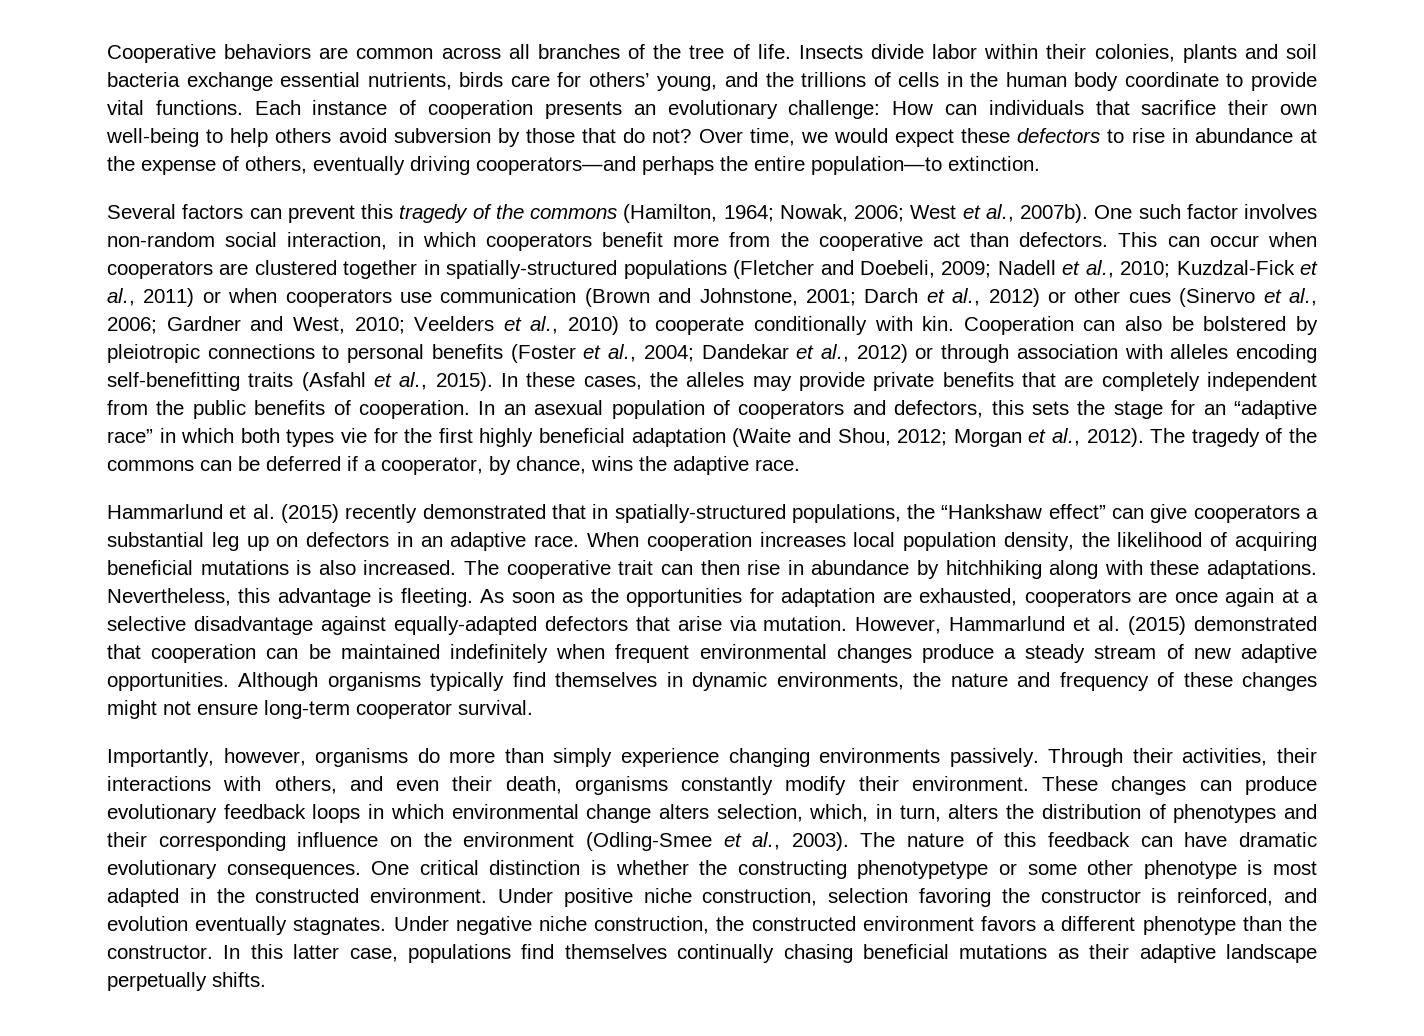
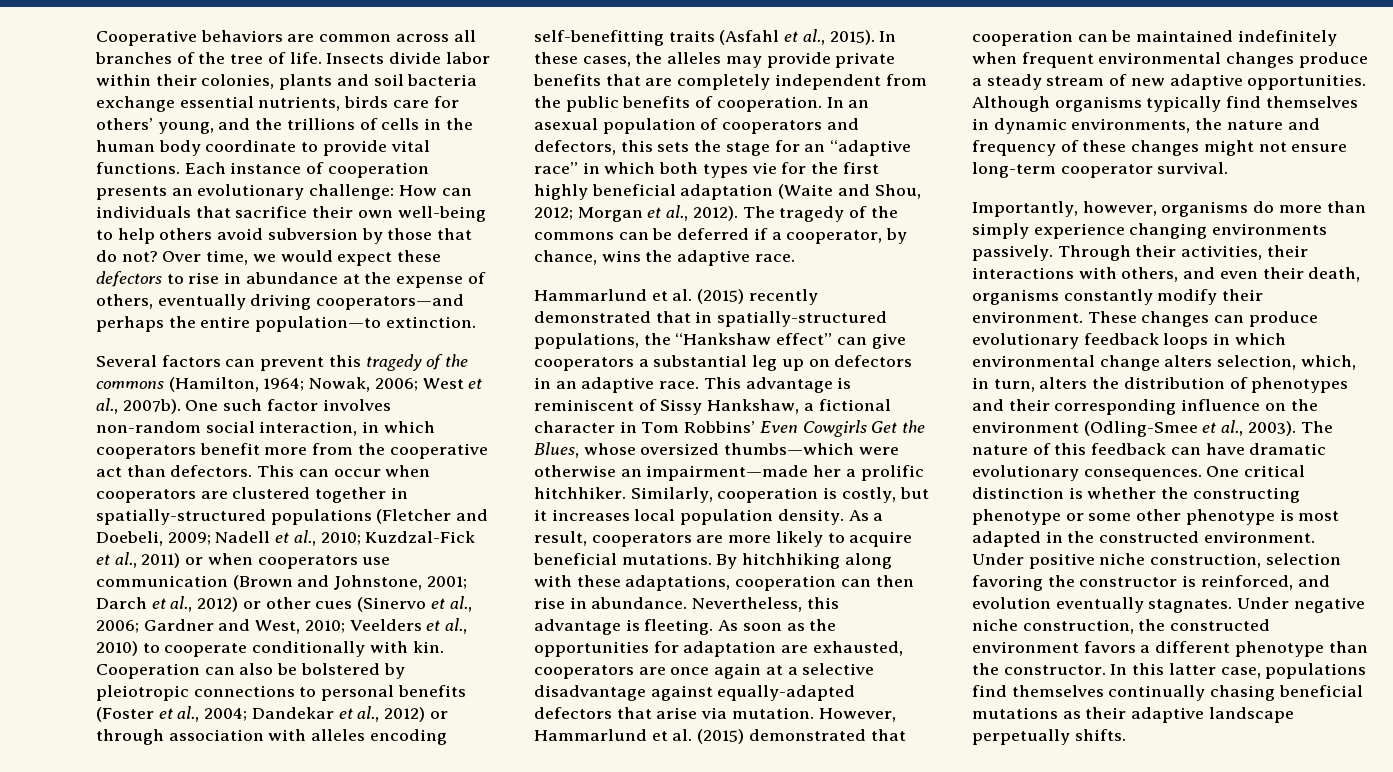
[587,532,1318,551] [107,560,1317,579] When cooperation increases local population density, the likelihood of acquiring beneficial mutations is also increased. The cooperative trait can then rise in abundance by hitchhiking along with these adaptations. -> [703,377,852,393] [534,399,891,415] [534,420,926,437] [534,442,899,458] [534,465,924,481] [534,487,929,503] [534,509,884,525] [534,531,913,547] [533,553,892,569] [534,575,914,591] [534,597,688,609] This advantage is reminiscent of Sissy Hankshaw, a fictional character in Tom Robbins’ Even Cowgirls Get the Blues, whose oversized thumbs—which were otherwise an impairment—made her a prolific hitchhiker. Similarly, cooperation is costly, but it increases local population density. As a result, cooperators are more likely to acquire beneficial mutations. By hitchhiking along with these adaptations, cooperation can then rise in abundance.
[857,860,989,879] phenotypetype -> [972,509,1061,525] phenotype

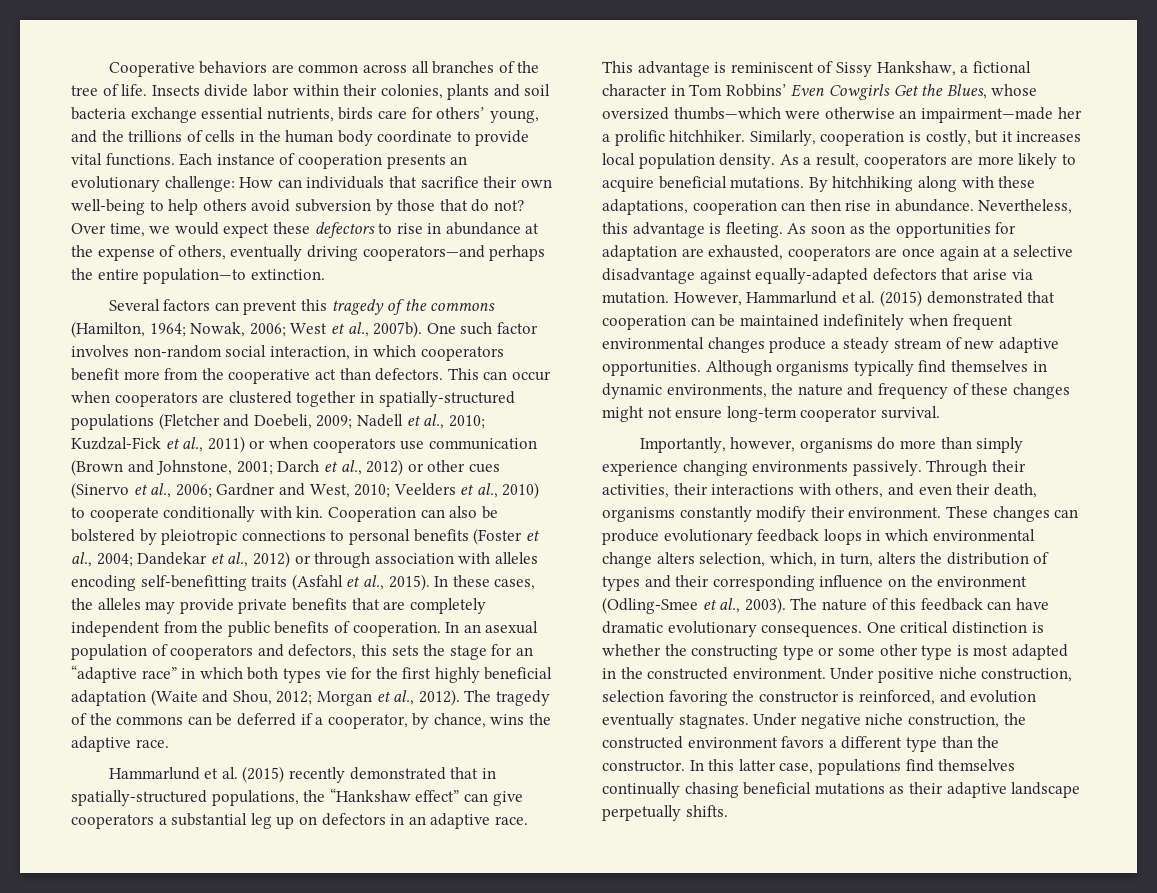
[1251,377,1349,393] phenotypes -> [602,576,640,591] types
[972,509,1061,525] phenotype -> [782,645,814,660] type
[1185,509,1275,525] phenotype -> [921,645,953,660] type
[1234,641,1324,657] phenotype -> [905,737,937,752] type

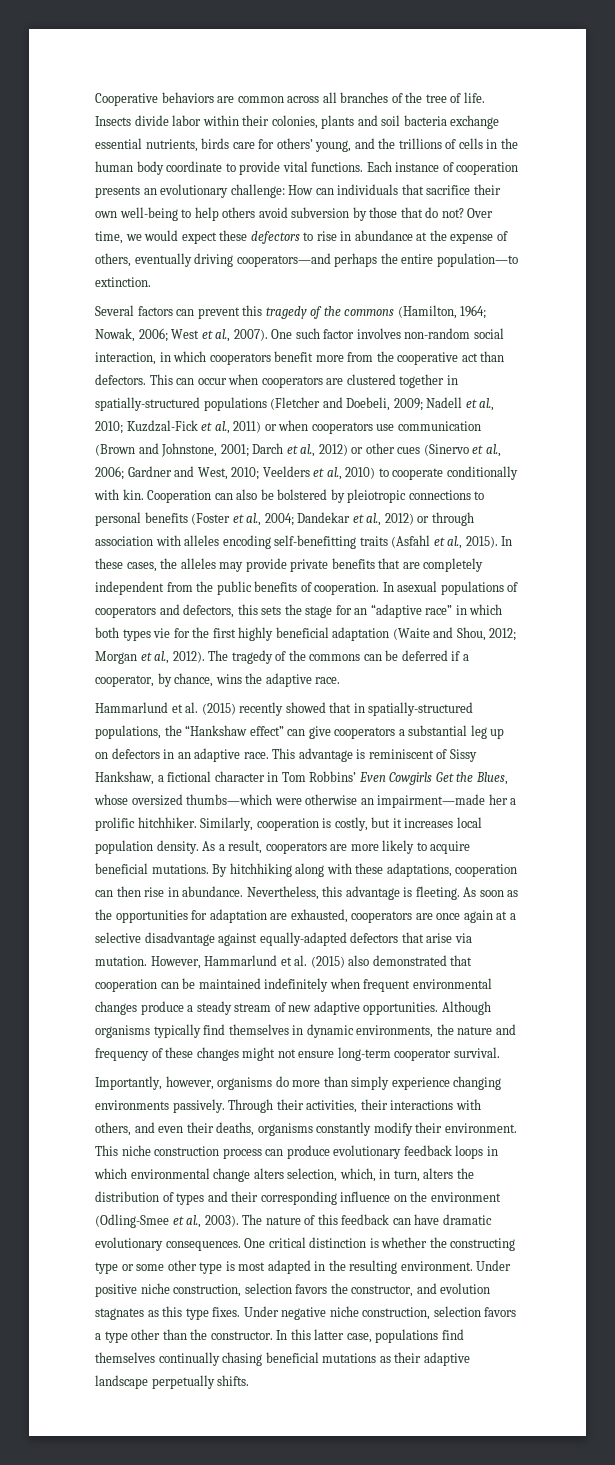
[373,321,423,338] 2007b). -> [233,329,268,341] 2007).
[463,621,539,634] [71,644,147,660] an asexual population -> [397,581,504,595] asexual populations
[349,767,446,780] demonstrated -> [285,702,326,713] showed
(922, 298) none -> [348,955,370,966] also
[993,483,1037,498] death, -> [216,1122,255,1136] deaths,
[945,506,1050,522] These changes -> [95,1145,262,1159] This niche construction process
[647,667,729,680] constructed -> [349,1260,398,1274] resulting
[668,690,1037,706] [602,713,1026,729] [602,736,937,752] favoring the constructor is reinforced, and evolution eventually stagnates. Under negative niche construction, the constructed environment favors a different type -> [295,1283,491,1297] [95,1306,517,1320] [95,1329,161,1343] favors the constructor, and evolution stagnates as this type fixes. Under negative niche construction, selection favors a type other

